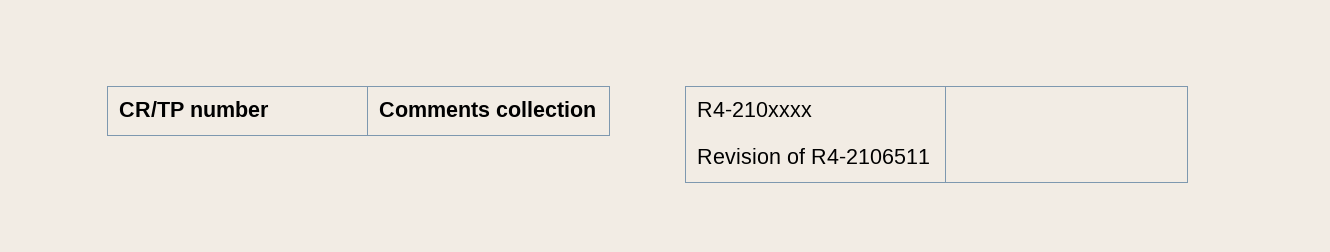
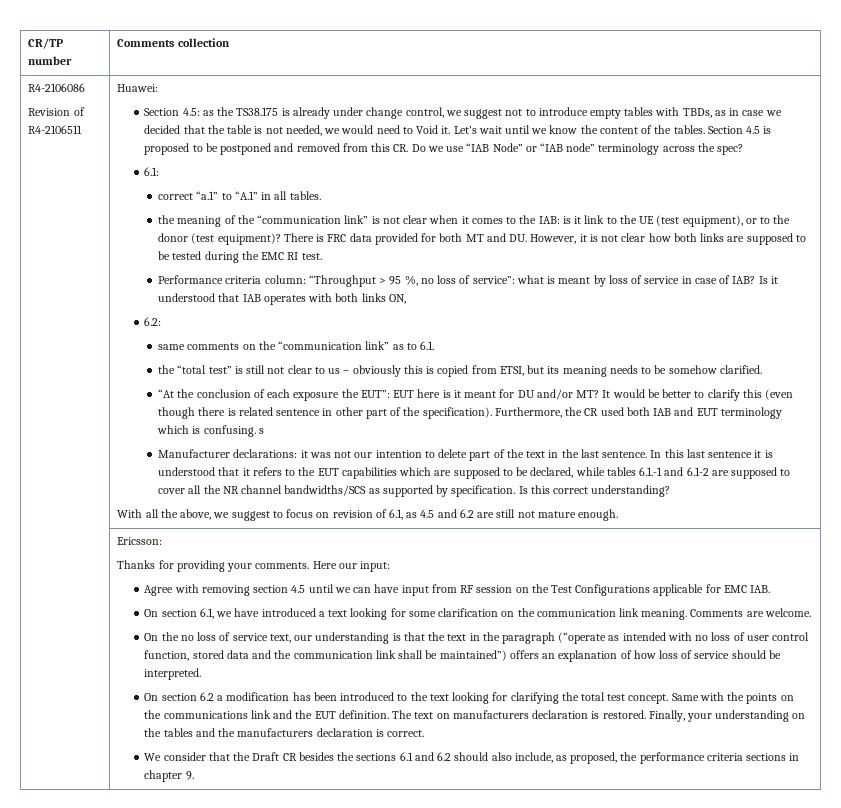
[696,102,812,117] R4-210xxxx -> [28,83,86,92] R4-2106086
(930, 156) none -> [117,84,159,92] [144,107,782,119] [144,125,772,136] [144,143,744,155] [144,167,160,176] [158,191,321,200] [158,215,791,227] [158,233,806,245] [158,251,322,263] [158,275,778,287] [158,293,406,305] [144,317,162,326] [158,341,435,350] [158,365,762,377] [158,389,793,401] [158,407,782,419] [157,425,264,437] [158,449,773,461] [158,467,791,479] [158,485,671,497] [117,509,619,521] [117,537,163,545] [117,560,391,572] [144,584,771,596] [144,608,811,620] [144,632,810,644] [144,650,781,662] [144,668,202,680] [144,692,794,704] [144,710,806,722] [144,728,425,737] [144,752,800,764] [144,770,194,782] Huawei: // Section 4.5: as the TS38.175 is already under change control, we suggest not to introduce empty tables with TBDs, as in case we decided that the table is not needed, we would need to Void it. Let’s wait until we know the content of the tables. Section 4.5 is proposed to be postponed and removed from this CR. Do we use “IAB Node” or “IAB node” terminology across the spec? // 6.1: // correct “a.1” to “A.1” in all tables. // the meaning of the “communication link” is not clear when it comes to the IAB: is it link to the UE (test equipment), or to the donor (test equipment)? There is FRC data provided for both MT and DU. However, it is not clear how both links are supposed to be tested during the EMC RI test. // Performance criteria column: “Throughput > 95 %, no loss of service”: what is meant by loss of service in case of IAB? Is it understood that IAB operates with both links ON, // 6.2: // same comments on the “communication link” as to 6.1. // the “total test” is still not clear to us – obviously this is copied from ETSI, but its meaning needs to be somehow clarified. // “At the conclusion of each exposure the EUT”: EUT here is it meant for DU and/or MT? It would be better to clarify this (even though there is related sentence in other part of the specification). Furthermore, the CR used both IAB and EUT terminology which is confusing. s // Manufacturer declarations: it was not our intention to delete part of the text in the last sentence. In this last sentence it is understood that it refers to the EUT capabilities which are supposed to be declared, while tables 6.1.-1 and 6.1-2 are supposed to cover all the NR channel bandwidths/SCS as supported by specification. Is this correct understanding? // With all the above, we suggest to focus on revision of 6.1, as 4.5 and 6.2 are still not mature enough. // | Ericsson: // Thanks for providing your comments. Here our input: // Agree with removing section 4.5 until we can have input from RF session on the Test Configurations applicable for EMC IAB. // On section 6.1, we have introduced a text looking for some clarification on the communication link meaning. Comments are welcome. // On the no loss of service text, our understanding is that the text in the paragraph (“operate as intended with no loss of user control function, stored data and the communication link shall be maintained”) offers an explanation of how loss of service should be interpreted. // On section 6.2 a modification has been introduced to the text looking for clarifying the total test concept. Same with the points on the communications link and the EUT definition. The text on manufacturers declaration is restored. Finally, your understanding on the tables and the manufacturers declaration is correct. // We consider that the Draft CR besides the sections 6.1 and 6.2 should also include, as proposed, the performance criteria sections in chapter 9.

